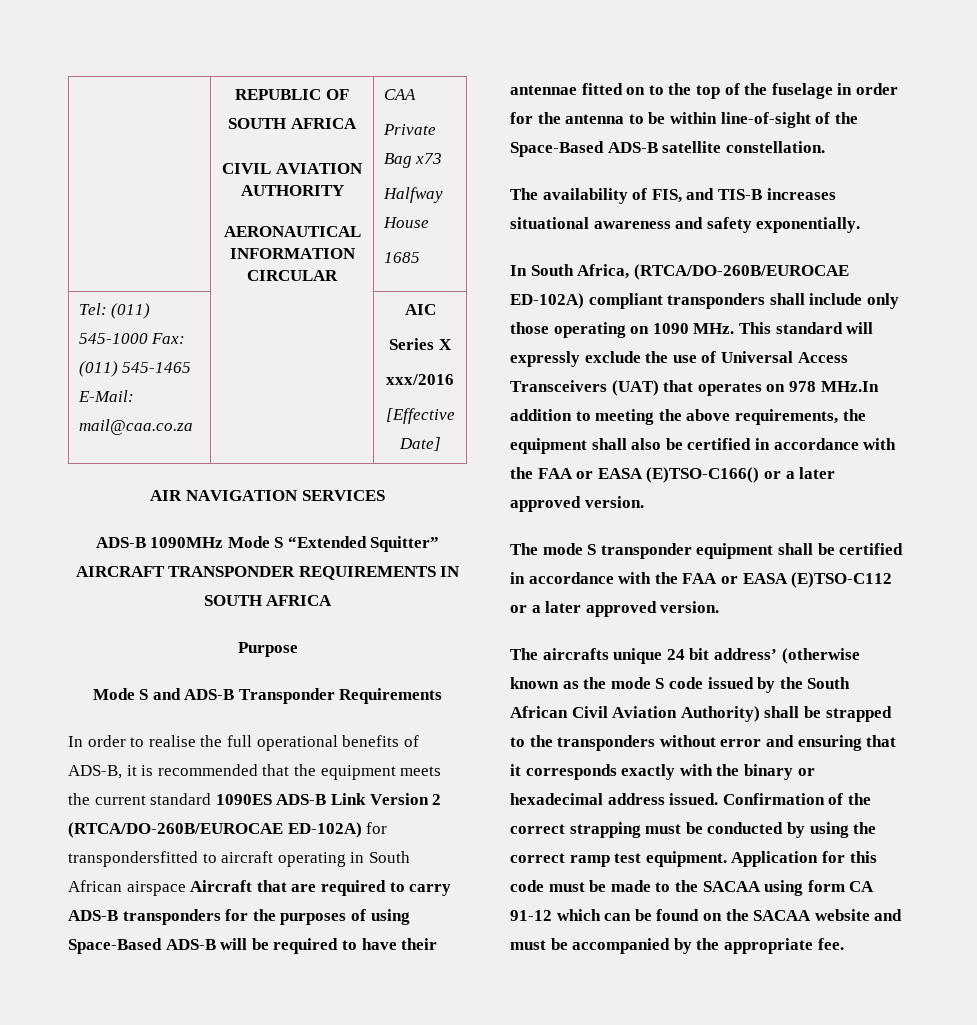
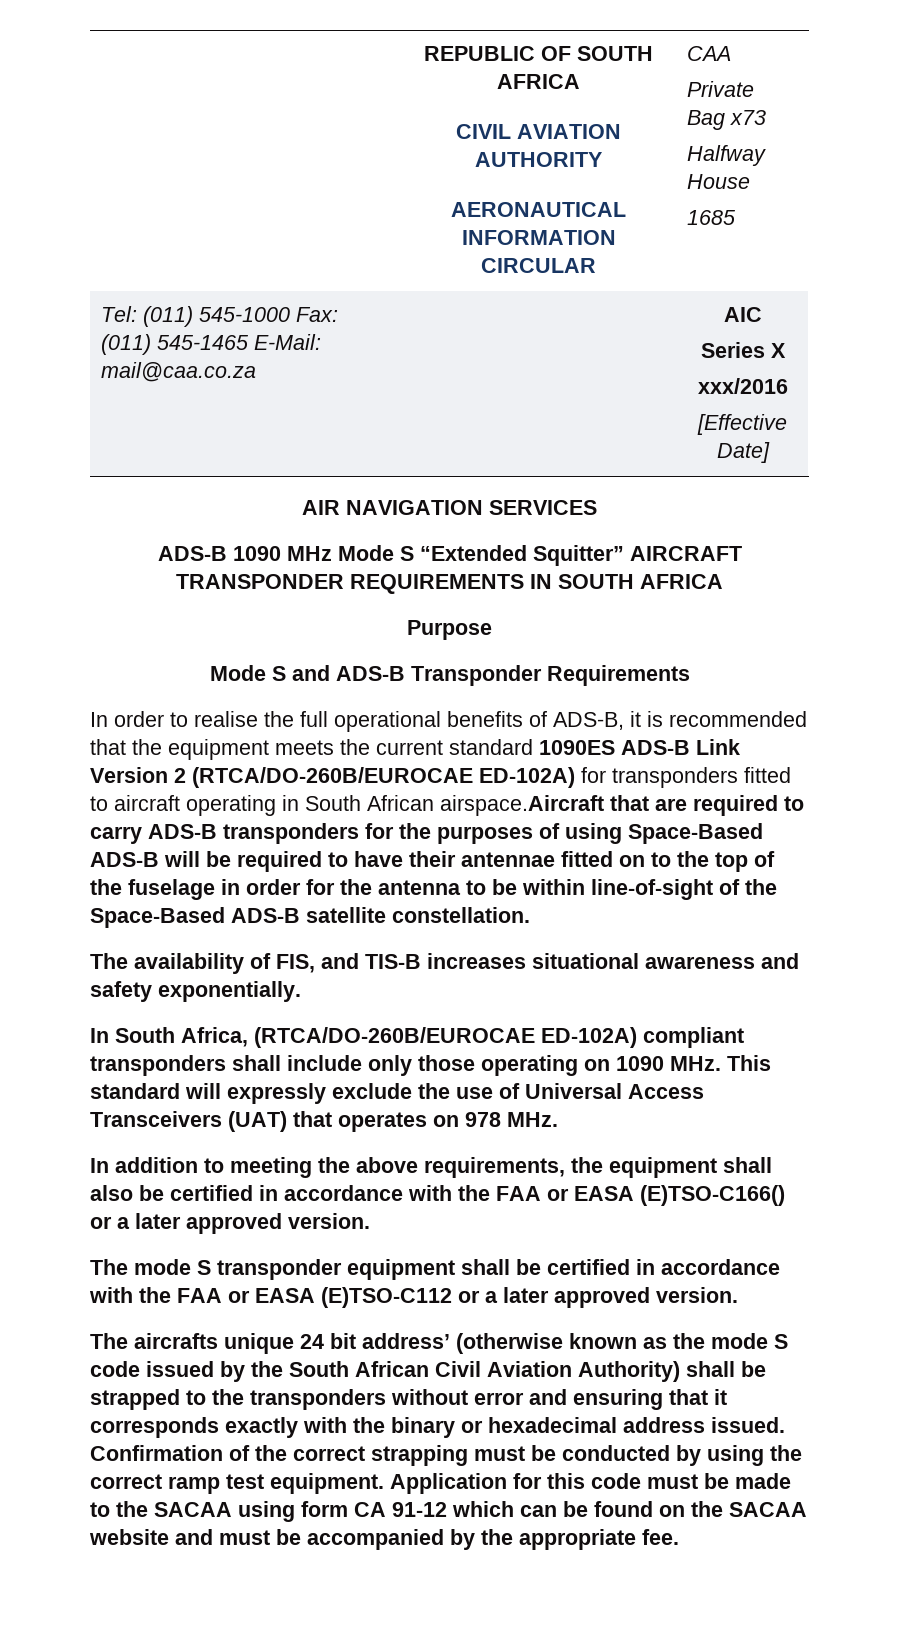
[150,537,224,548] 1090MHz -> [232,546,332,561] 1090 MHz
[68,851,198,867] transpondersfitted -> [612,767,791,788] transponders fitted
[126,880,253,896] airspace Aircraft -> [440,795,604,816] airspace.Aircraft
[820,381,879,392] MHz.In -> [507,1112,558,1127] [90,1158,109,1173] MHz. // In

